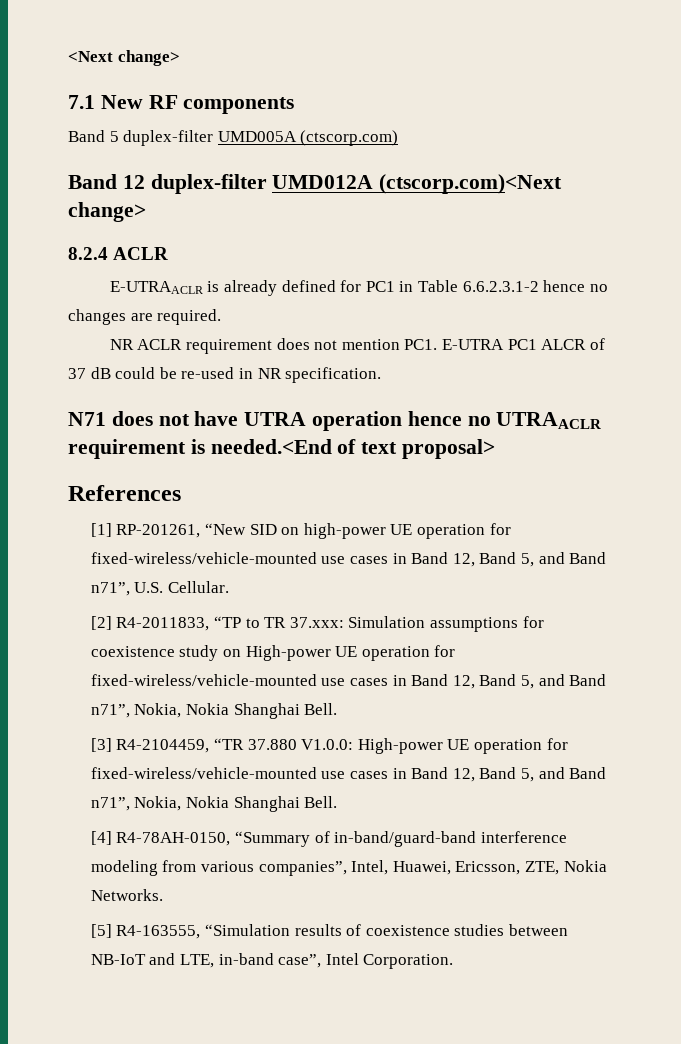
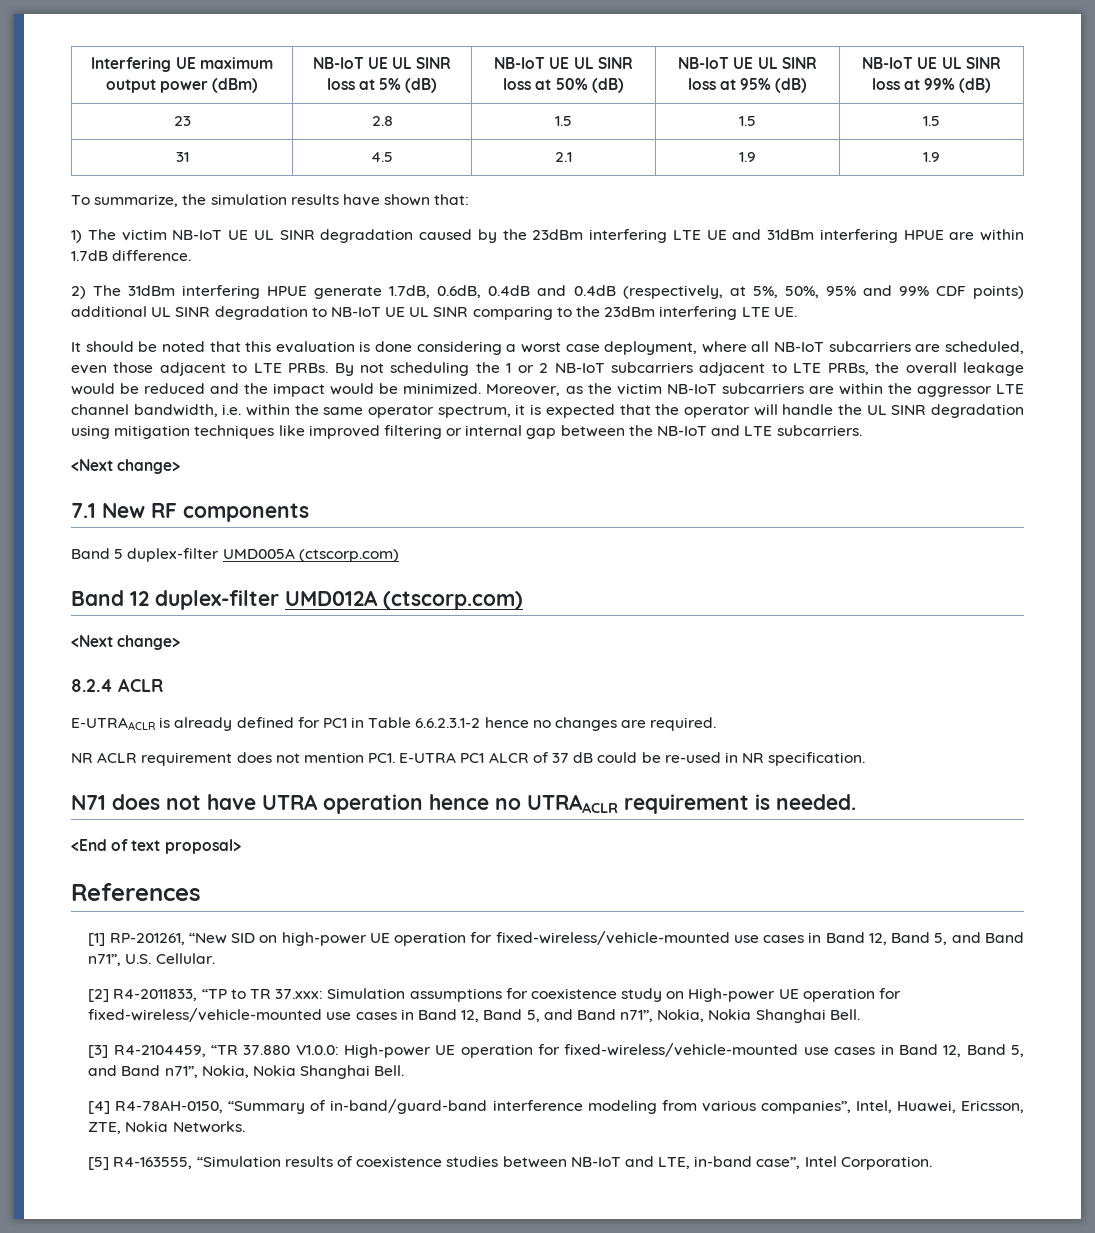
(68, 56) none -> [91,57,273,72] [105,78,259,93] [312,57,452,69] [326,78,438,93] [494,57,633,69] [503,78,624,93] [678,57,817,69] [687,78,808,93] [862,57,1001,69] [871,78,992,93] [173,116,191,126] [371,116,393,126] [555,116,572,126] [739,116,756,126] [923,116,940,126] [175,152,189,162] [371,152,393,162] [555,152,572,162] [739,152,756,162] [923,152,940,162] [71,194,470,207] [71,229,1024,243] [71,250,192,261] [71,285,1024,299] [71,306,797,320] [71,341,1025,355] [71,362,1025,376] [71,383,1024,397] [71,404,1025,418] [71,425,862,439] Interfering UE maximum output power (dBm) | NB-IoT UE UL SINR loss at 5% (dB) | NB-IoT UE UL SINR loss at 50% (dB) | NB-IoT UE UL SINR loss at 95% (dB) | NB-IoT UE UL SINR loss at 99% (dB) // 23 | 2.8 | 1.5 | 1.5 | 1.5 // 31 | 4.5 | 2.1 | 1.9 | 1.9 // To summarize, the simulation results have shown that: // 1) The victim NB-IoT UE UL SINR degradation caused by the 23dBm interfering LTE UE and 31dBm interfering HPUE are within 1.7dB difference. // 2) The 31dBm interfering HPUE generate 1.7dB, 0.6dB, 0.4dB and 0.4dB (respectively, at 5%, 50%, 95% and 99% CDF points) additional UL SINR degradation to NB-IoT UE UL SINR comparing to the 23dBm interfering LTE UE. // It should be noted that this evaluation is done considering a worst case deployment, where all NB-IoT subcarriers are scheduled, even those adjacent to LTE PRBs. By not scheduling the 1 or 2 NB-IoT subcarriers adjacent to LTE PRBs, the overall leakage would be reduced and the impact would be minimized. Moreover, as the victim NB-IoT subcarriers are within the aggressor LTE channel bandwidth, i.e. within the same operator spectrum, it is expected that the operator will handle the UL SINR degradation using mitigation techniques like improved filtering or internal gap between the NB-IoT and LTE subcarriers. //
[379,174,563,194] (ctscorp.com)<Next -> [383,591,523,610] [71,635,113,647] (ctscorp.com) // <Next
[210,439,332,454] needed.<End -> [776,794,856,810] [71,839,107,851] needed. // <End

